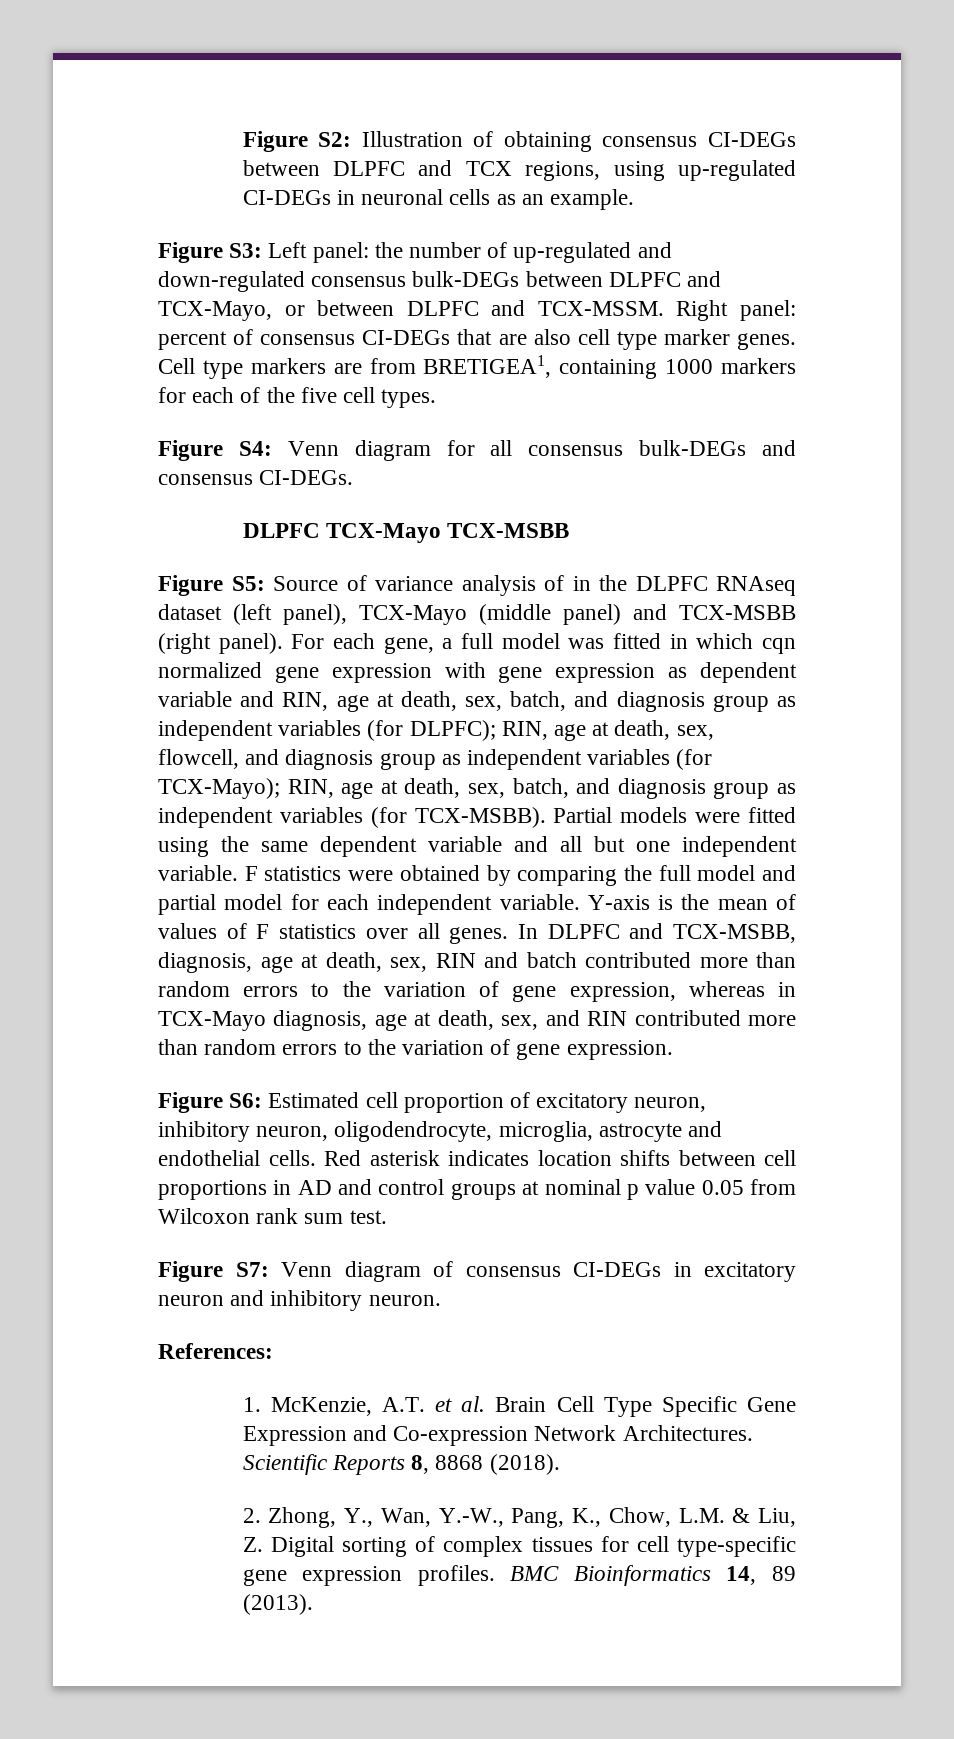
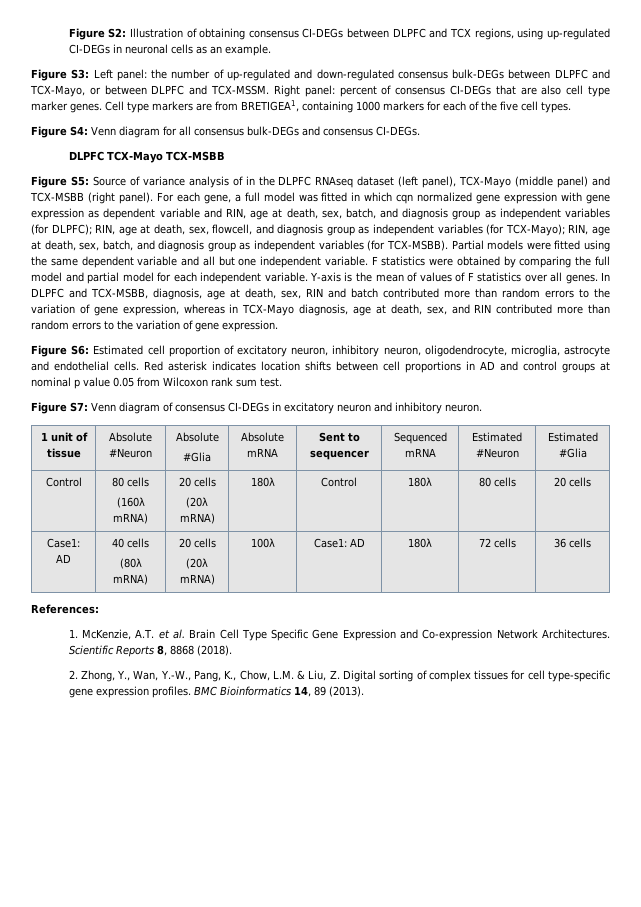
(441, 1300) none -> [40,432,88,442] [46,448,81,458] [109,432,152,442] [109,448,152,458] [175,432,219,442] [183,452,211,462] [241,432,284,442] [247,448,278,457] [318,432,360,442] [309,450,369,460] [393,432,447,444] [404,448,436,457] [472,432,522,442] [475,448,519,458] [547,432,598,442] [558,448,587,458] [45,477,82,487] [112,477,149,487] [116,497,145,508] [113,513,148,524] [178,477,216,487] [186,497,208,508] [179,513,215,524] [250,477,275,487] [321,477,357,487] [408,477,432,487] [478,477,516,487] [554,477,591,487] [47,538,80,548] [56,554,71,563] [112,538,149,548] [119,558,142,569] [113,574,148,585] [178,538,216,548] [186,558,208,569] [179,574,215,585] [250,538,275,548] [313,538,365,548] [408,538,432,548] [478,538,516,548] [554,538,591,548] // 1 unit of tissue | Absolute #Neuron | Absolute // #Glia | Absolute mRNA | Sent to sequencer | Sequenced mRNA | Estimated #Neuron | Estimated #Glia // Control | 80 cells // (160λ mRNA) | 20 cells // (20λ mRNA) | 180λ | Control | 180λ | 80 cells | 20 cells // Case1: AD | 40 cells // (80λ mRNA) | 20 cells // (20λ mRNA) | 100λ | Case1: AD | 180λ | 72 cells | 36 cells

